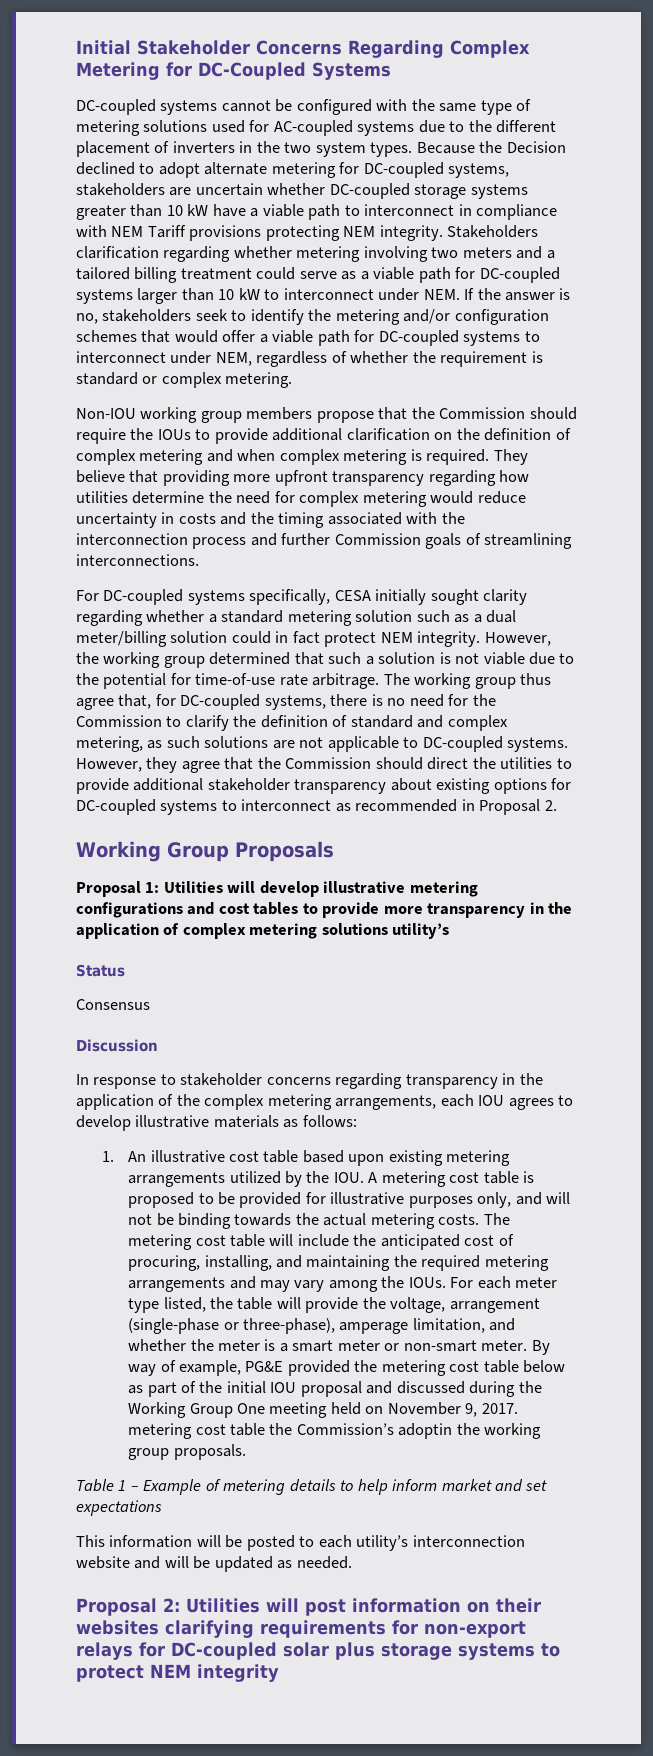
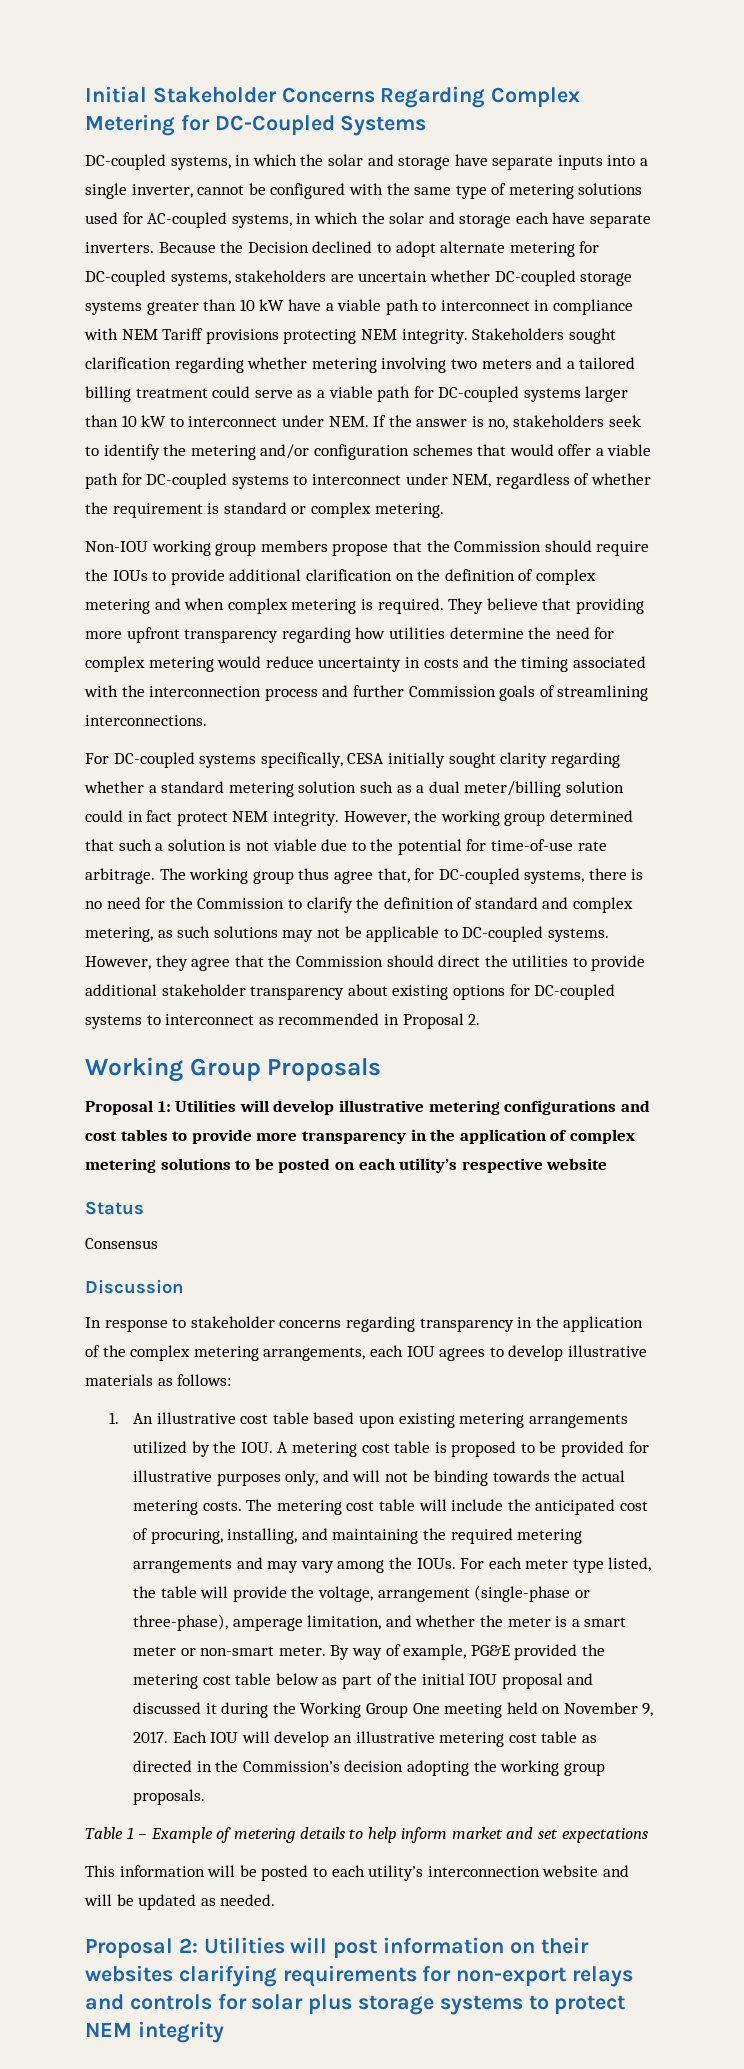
[160,100,218,115] systems -> [170,154,649,170] [85,183,193,199] systems, in which the solar and storage have separate inputs into a single inverter,
[357,120,557,136] [76,141,413,157] systems due to the different placement of inverters in the two system types. -> [231,212,652,228] [85,242,154,253] systems, in which the solar and storage each have separate inverters.
(539, 231) none -> [568,328,616,344] sought
[272,737,324,749] are not -> [282,926,362,942] may not be
[392,923,450,939] utility’s -> [235,1158,608,1173] to be posted on each utility’s respective website
(465, 1387) none -> [205,1703,217,1714] it
[128,1423,453,1439] metering cost table the Commission’s adoptin -> [172,1731,597,1747] [132,1760,469,1776] Each IOU will develop an illustrative metering cost table as directed in the Commission’s decision adopting
[139,1642,277,1660] for DC-coupled -> [85,1994,247,2010] and controls for

